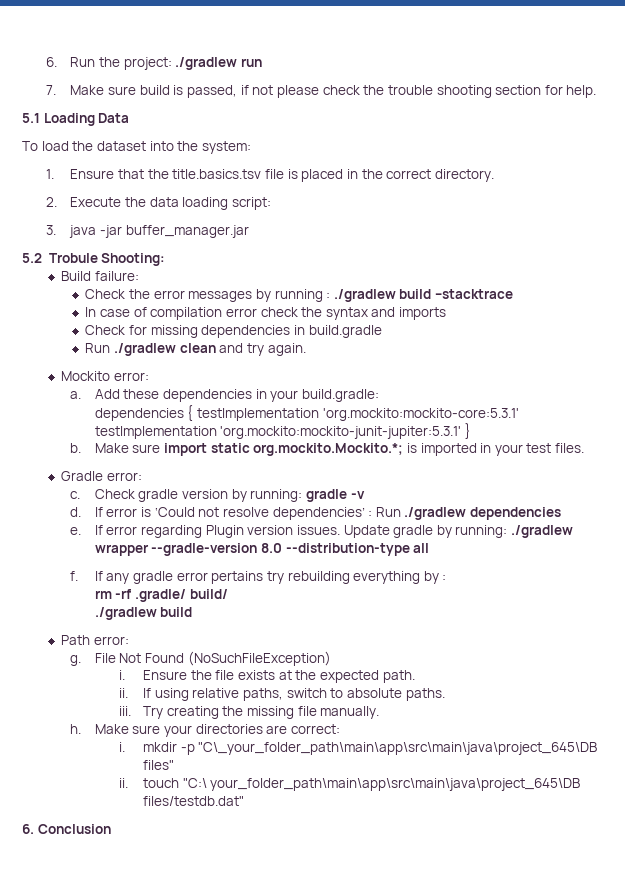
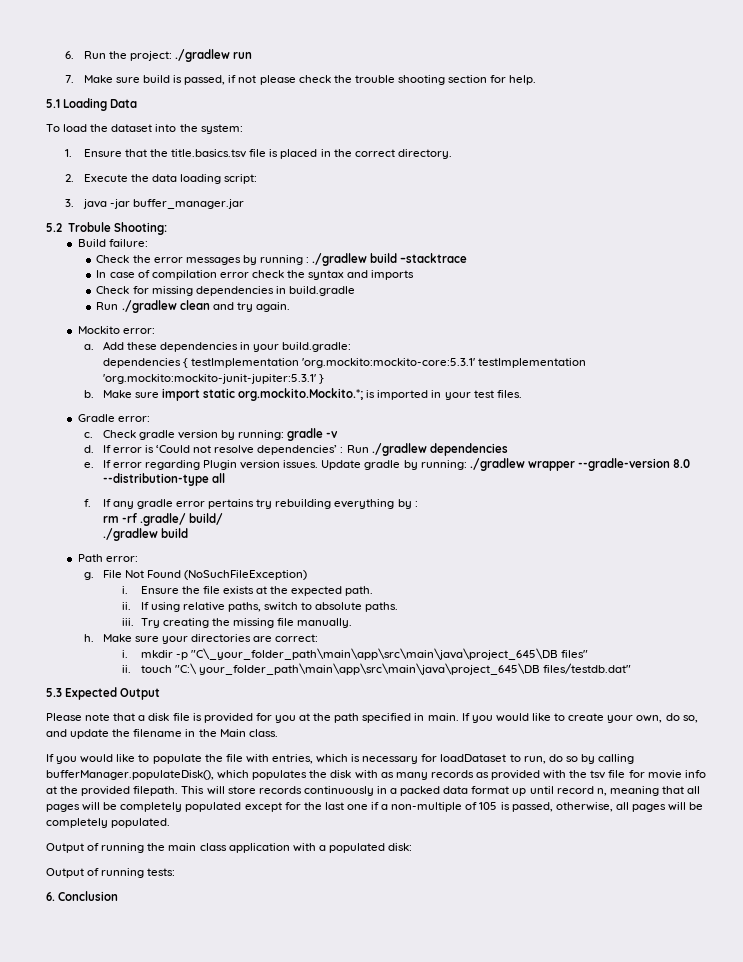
(245, 801) none -> [46,687,161,700] [46,713,698,723] [46,729,278,739] [46,754,635,764] [46,770,706,780] [46,786,701,796] [46,802,704,812] [46,818,171,828] [46,843,413,853] [46,868,176,878] // 5.3 Expected Output // Please note that a disk file is provided for you at the path specified in main. If you would like to create your own, do so, and update the filename in the Main class. // If you would like to populate the file with entries, which is necessary for loadDataset to run, do so by calling bufferManager.populateDisk(), which populates the disk with as many records as provided with the tsv file for movie info at the provided filepath. This will store records continuously in a packed data format up until record n, meaning that all pages will be completely populated except for the last one if a non-multiple of 105 is passed, otherwise, all pages will be completely populated. // Output of running the main class application with a populated disk: // Output of running tests:

